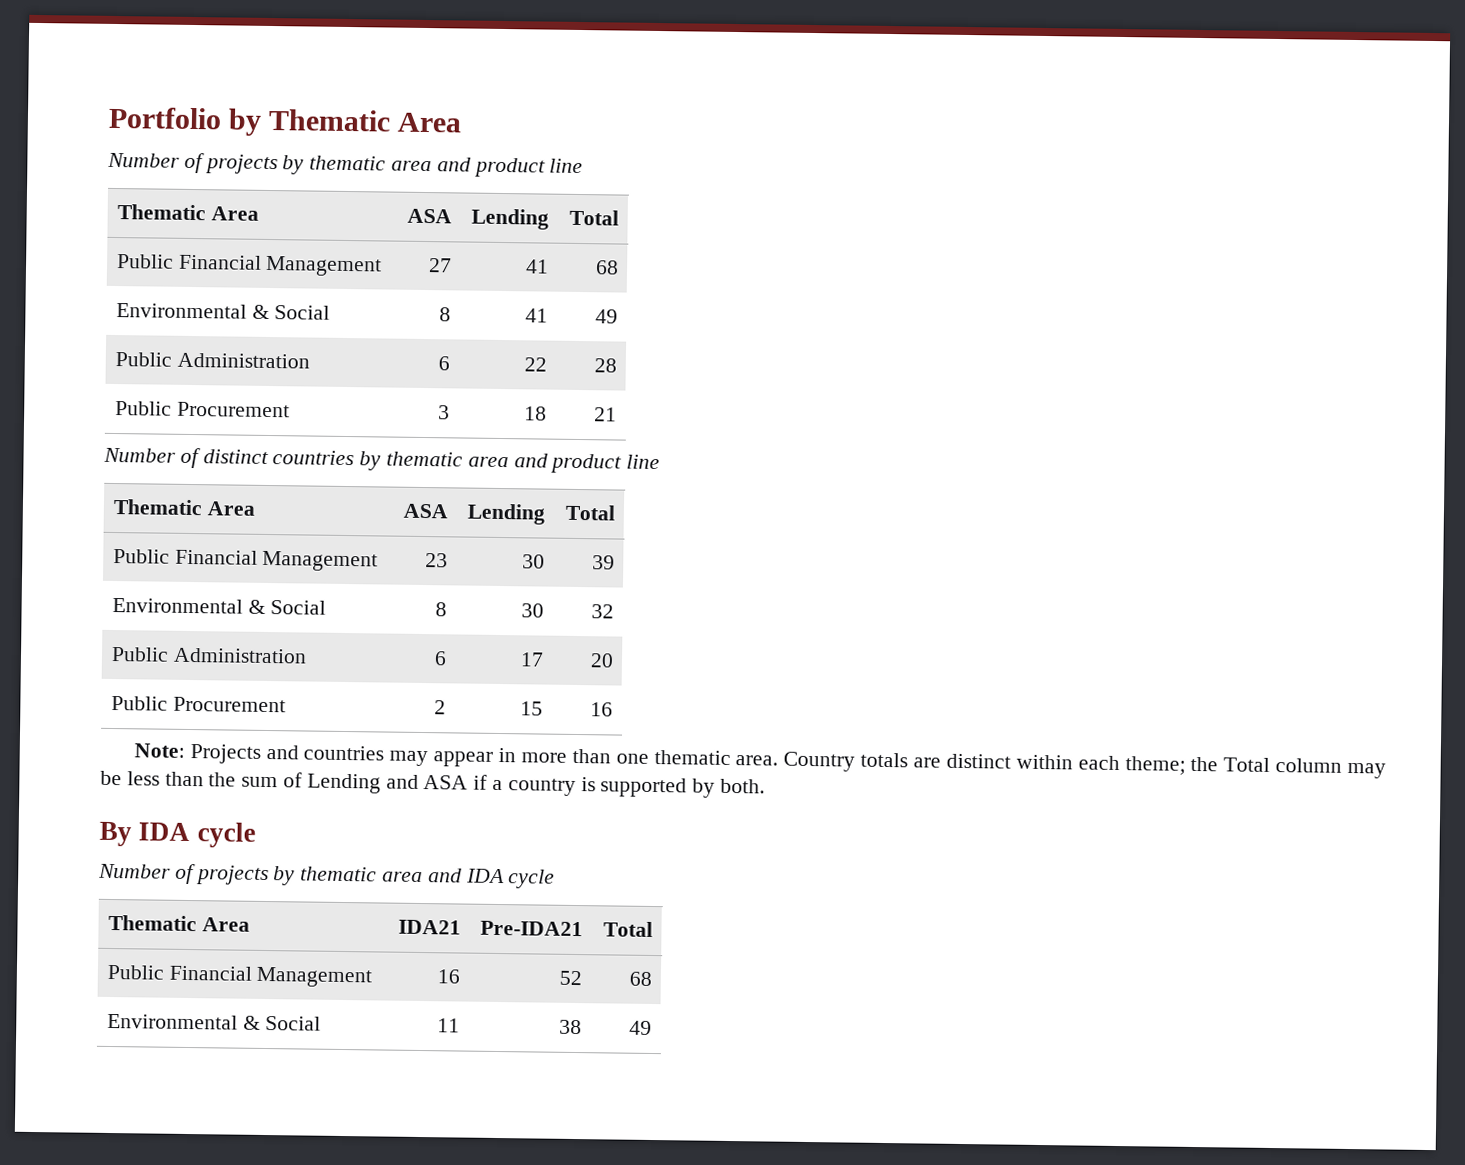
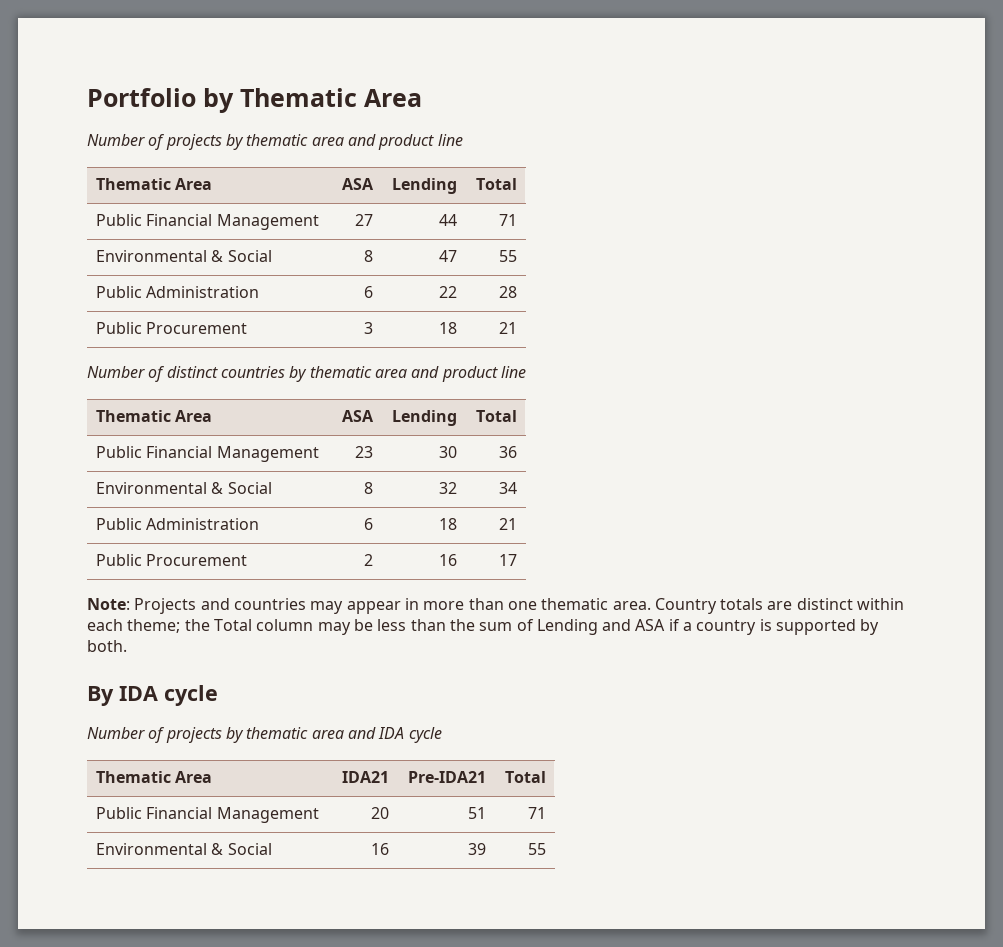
[525,259,550,274] [595,260,620,275] [115,303,331,320] [439,307,452,322] [525,308,549,323] [595,309,619,324] 41 | 68 // Environmental & Social | 8 | 41 | 49 -> [439,214,458,226] [499,214,518,226] [95,250,272,262] [364,250,374,262] [439,250,458,262] [499,250,518,262] 44 | 71 // Environmental & Social | 8 | 47 | 55
[592,555,616,570] [111,597,327,615] [435,602,448,617] [521,603,545,618] [591,604,615,619] [110,646,307,664] [434,651,448,666] [520,652,545,667] [590,653,615,668] 39 // Environmental & Social | 8 | 30 | 32 // Public Administration | 6 | 17 | 20 -> [499,446,518,458] [95,482,272,494] [364,482,374,494] [439,482,458,494] [499,482,518,494] [95,518,260,530] [364,518,374,530] [439,518,458,530] [499,518,518,530] 36 // Environmental & Social | 8 | 32 | 34 // Public Administration | 6 | 18 | 21
[520,701,544,716] [590,702,614,717] 15 | 16 -> [439,554,458,566] [499,554,518,566] 16 | 17
[437,969,461,984] [559,970,583,986] [629,971,653,987] [106,1013,322,1031] [437,1018,461,1033] [559,1019,583,1035] [629,1020,653,1036] 16 | 52 | 68 // Environmental & Social | 11 | 38 | 49 -> [371,807,390,819] [468,807,487,819] [528,807,547,819] [95,843,272,855] [371,843,390,855] [468,843,487,855] [528,843,547,855] 20 | 51 | 71 // Environmental & Social | 16 | 39 | 55

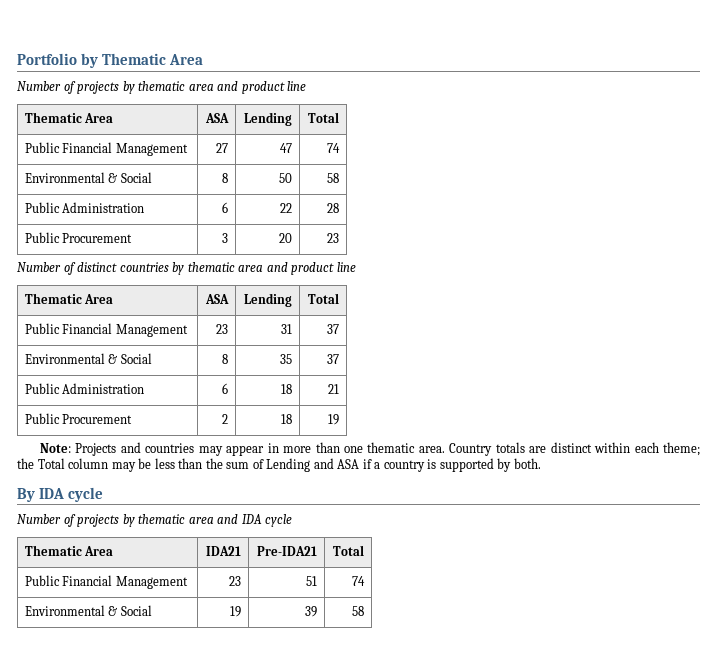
[439,214,458,226] [499,214,518,226] [95,250,272,262] [364,250,374,262] [439,250,458,262] [499,250,518,262] 44 | 71 // Environmental & Social | 8 | 47 | 55 -> [280,143,293,153] [327,143,341,153] [24,172,152,183] [222,173,229,183] [279,173,293,183] [327,173,340,183] 47 | 74 // Environmental & Social | 8 | 50 | 58
[439,322,458,334] [499,322,518,334] 18 | 21 -> [279,233,293,243] [327,233,340,243] 20 | 23
[439,446,458,458] [499,446,518,458] [95,482,272,494] [364,482,374,494] [439,482,458,494] [499,482,518,494] 30 | 36 // Environmental & Social | 8 | 32 | 34 -> [281,324,293,334] [327,324,340,334] [24,353,152,364] [222,354,229,364] [280,354,293,364] [327,354,340,364] 31 | 37 // Environmental & Social | 8 | 35 | 37
[439,554,458,566] [499,554,518,566] 16 | 17 -> [281,414,293,424] [328,414,340,425] 18 | 19
[371,807,390,819] 20 -> [229,576,242,586] 23
[528,807,547,819] [95,843,272,855] [371,843,390,855] 71 // Environmental & Social | 16 -> [352,576,366,586] [24,605,152,616] [230,606,242,617] 74 // Environmental & Social | 19
[528,843,547,855] 55 -> [352,606,365,616] 58

